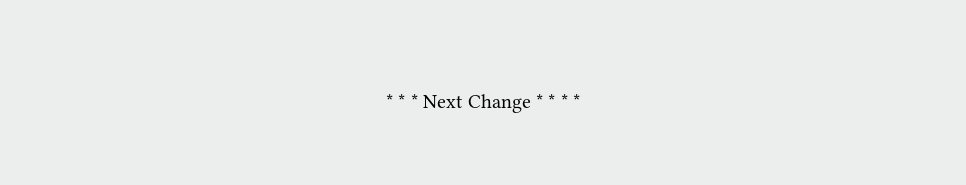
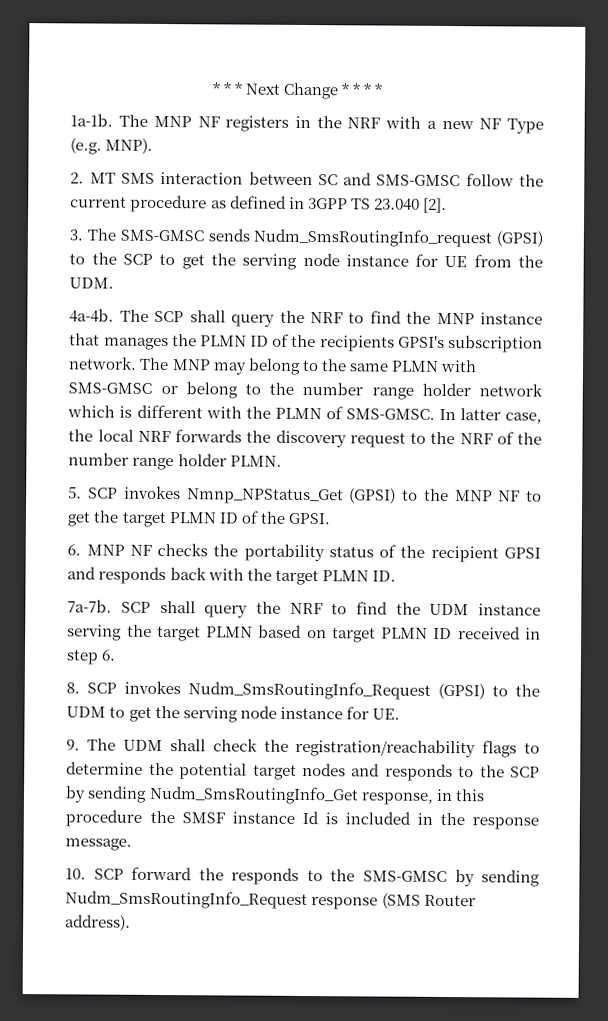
(581, 101) none -> [70,113,545,134] [70,137,154,155] [70,171,544,187] [70,194,447,213] [69,228,543,248] [69,252,544,270] [69,277,115,289] [69,308,544,327] [69,333,543,353] [68,356,477,375] [68,381,544,400] [67,404,542,424] [68,429,543,448] [68,452,282,471] [68,485,542,505] [67,510,330,528] [67,542,542,563] [67,566,396,586] [67,599,541,618] [67,624,542,643] [66,649,117,665] [66,680,540,700] [66,705,400,723] [66,738,541,758] [66,761,541,782] [65,785,485,805] [65,809,539,830] [65,838,133,851] [65,866,540,887] [65,890,476,910] [65,914,132,931] // 1a-1b. The MNP NF registers in the NRF with a new NF Type (e.g. MNP). // 2. MT SMS interaction between SC and SMS-GMSC follow the current procedure as defined in 3GPP TS 23.040 [2]. // 3. The SMS-GMSC sends Nudm_SmsRoutingInfo_request (GPSI) to the SCP to get the serving node instance for UE from the UDM. // 4a-4b. The SCP shall query the NRF to find the MNP instance that manages the PLMN ID of the recipients GPSI's subscription network. The MNP may belong to the same PLMN with SMS-GMSC or belong to the number range holder network which is different with the PLMN of SMS-GMSC. In latter case, the local NRF forwards the discovery request to the NRF of the number range holder PLMN. // 5. SCP invokes Nmnp_NPStatus_Get (GPSI) to the MNP NF to get the target PLMN ID of the GPSI. // 6. MNP NF checks the portability status of the recipient GPSI and responds back with the target PLMN ID. // 7a-7b. SCP shall query the NRF to find the UDM instance serving the target PLMN based on target PLMN ID received in step 6. // 8. SCP invokes Nudm_SmsRoutingInfo_Request (GPSI) to the UDM to get the serving node instance for UE. // 9. The UDM shall check the registration/reachability flags to determine the potential target nodes and responds to the SCP by sending Nudm_SmsRoutingInfo_Get response, in this procedure the SMSF instance Id is included in the response message. // 10. SCP forward the responds to the SMS-GMSC by sending Nudm_SmsRoutingInfo_Request response (SMS Router address).

